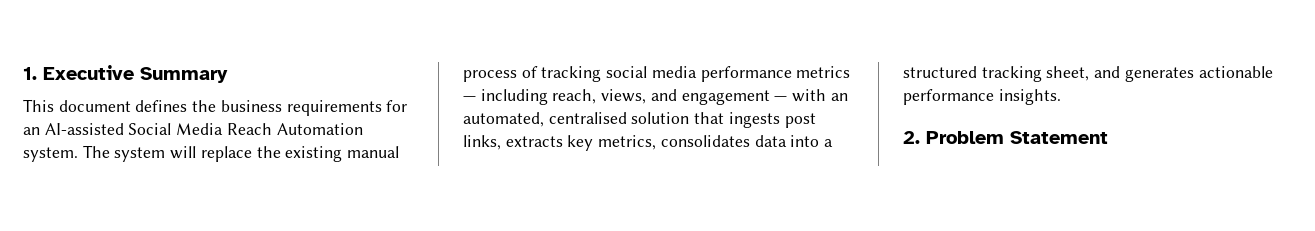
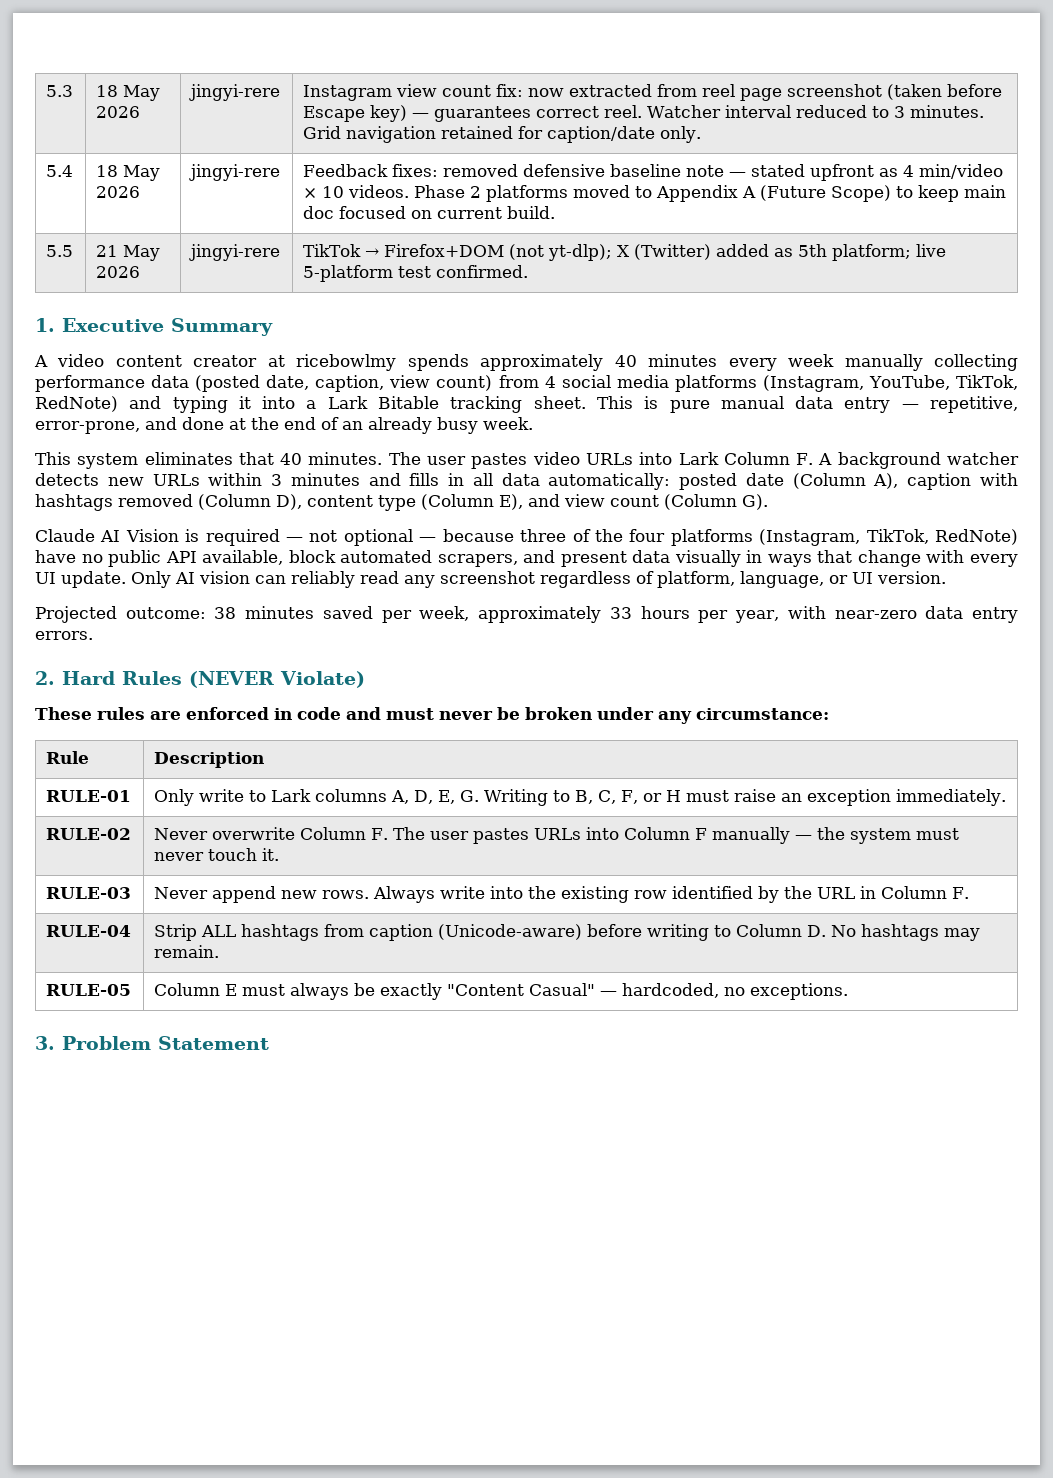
[23,65,228,83] [23,99,408,116] [23,123,363,135] [23,145,400,162] [463,66,851,82] [463,89,848,105] [463,112,816,128] [463,135,834,151] [903,66,1273,82] [903,89,1061,105] [903,131,920,144] 1. Executive Summary // This document defines the business requirements for an AI-assisted Social Media Reach Automation system. The system will replace the existing manual process of tracking social media performance metrics — including reach, views, and engagement — with an automated, centralised solution that ingests post links, extracts key metrics, consolidates data into a structured tracking sheet, and generates actionable performance insights. // 2. -> [46,85,74,97] [96,85,161,101] [96,106,141,118] [189,84,281,101] [303,84,1003,101] [303,105,985,122] [303,126,702,143] [46,165,74,177] [96,165,161,181] [96,186,141,198] [189,164,281,181] [303,164,1004,181] [303,185,1007,202] [303,206,556,219] [46,245,74,257] [96,245,161,261] [96,266,141,278] [189,244,281,261] [303,244,947,261] [303,265,529,282] [35,318,273,336] [34,354,1018,371] [35,375,1019,392] [35,396,1018,413] [35,417,533,434] [35,452,1019,469] [35,473,1018,490] [35,494,768,511] [35,529,1018,546] [35,550,1018,567] [35,571,946,588] [35,606,1018,623] [35,631,93,640] [35,671,365,688] [35,707,829,724] [46,751,90,764] [154,752,265,768] [46,790,132,802] [154,789,1007,806] [46,828,132,840] [154,827,960,844] [154,848,280,861] [46,887,132,899] [154,886,970,903] [46,925,132,937] [154,924,981,941] [154,945,220,958] [46,984,132,996] [154,983,849,1000] [35,1036,55,1050] 5.3 | 18 May 2026 | jingyi-rere | Instagram view count fix: now extracted from reel page screenshot (taken before Escape key) — guarantees correct reel. Watcher interval reduced to 3 minutes. Grid navigation retained for caption/date only. // 5.4 | 18 May 2026 | jingyi-rere | Feedback fixes: removed defensive baseline note — stated upfront as 4 min/video × 10 videos. Phase 2 platforms moved to Appendix A (Future Scope) to keep main doc focused on current build. // 5.5 | 21 May 2026 | jingyi-rere | TikTok → Firefox+DOM (not yt-dlp); X (Twitter) added as 5th platform; live 5-platform test confirmed. // 1. Executive Summary // A video content creator at ricebowlmy spends approximately 40 minutes every week manually collecting performance data (posted date, caption, view count) from 4 social media platforms (Instagram, YouTube, TikTok, RedNote) and typing it into a Lark Bitable tracking sheet. This is pure manual data entry — repetitive, error-prone, and done at the end of an already busy week. // This system eliminates that 40 minutes. The user pastes video URLs into Lark Column F. A background watcher detects new URLs within 3 minutes and fills in all data automatically: posted date (Column A), caption with hashtags removed (Column D), content type (Column E), and view count (Column G). // Claude AI Vision is required — not optional — because three of the four platforms (Instagram, TikTok, RedNote) have no public API available, block automated scrapers, and present data visually in ways that change with every UI update. Only AI vision can reliably read any screenshot regardless of platform, language, or UI version. // Projected outcome: 38 minutes saved per week, approximately 33 hours per year, with near-zero data entry errors. // 2. Hard Rules (NEVER Violate) // These rules are enforced in code and must never be broken under any circumstance: // Rule | Description // RULE-01 | Only write to Lark columns A, D, E, G. Writing to B, C, F, or H must raise an exception immediately. // RULE-02 | Never overwrite Column F. The user pastes URLs into Column F manually — the system must never touch it. // RULE-03 | Never append new rows. Always write into the existing row identified by the URL in Column F. // RULE-04 | Strip ALL hashtags from caption (Unicode-aware) before writing to Column D. No hashtags may remain. // RULE-05 | Column E must always be exactly "Content Casual" — hardcoded, no exceptions. // 3.

